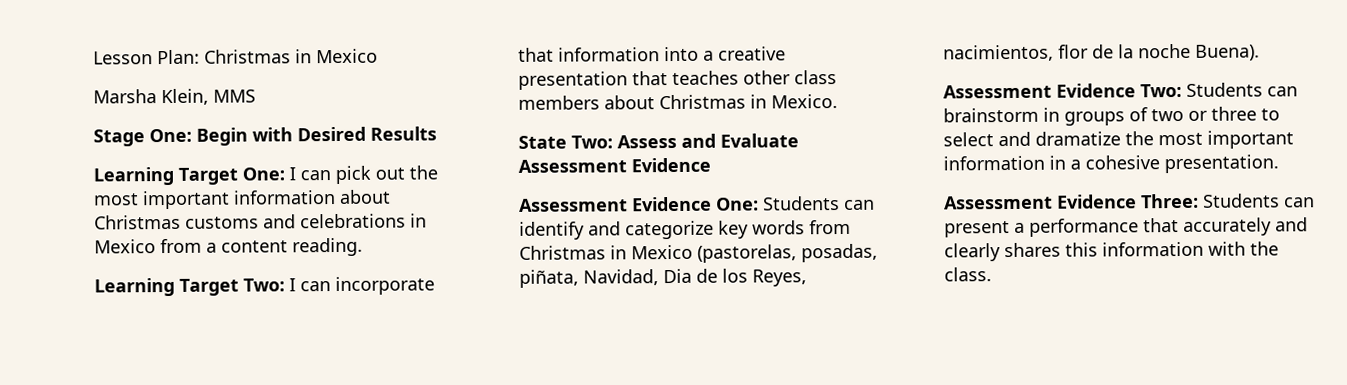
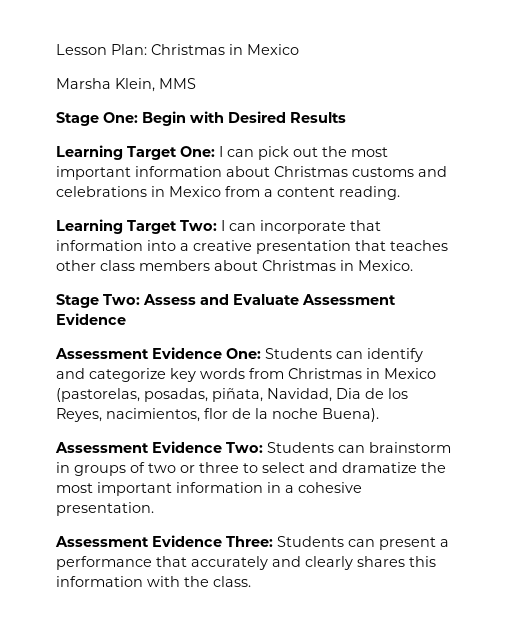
[518,135,567,149] State -> [56,294,99,308] Stage

